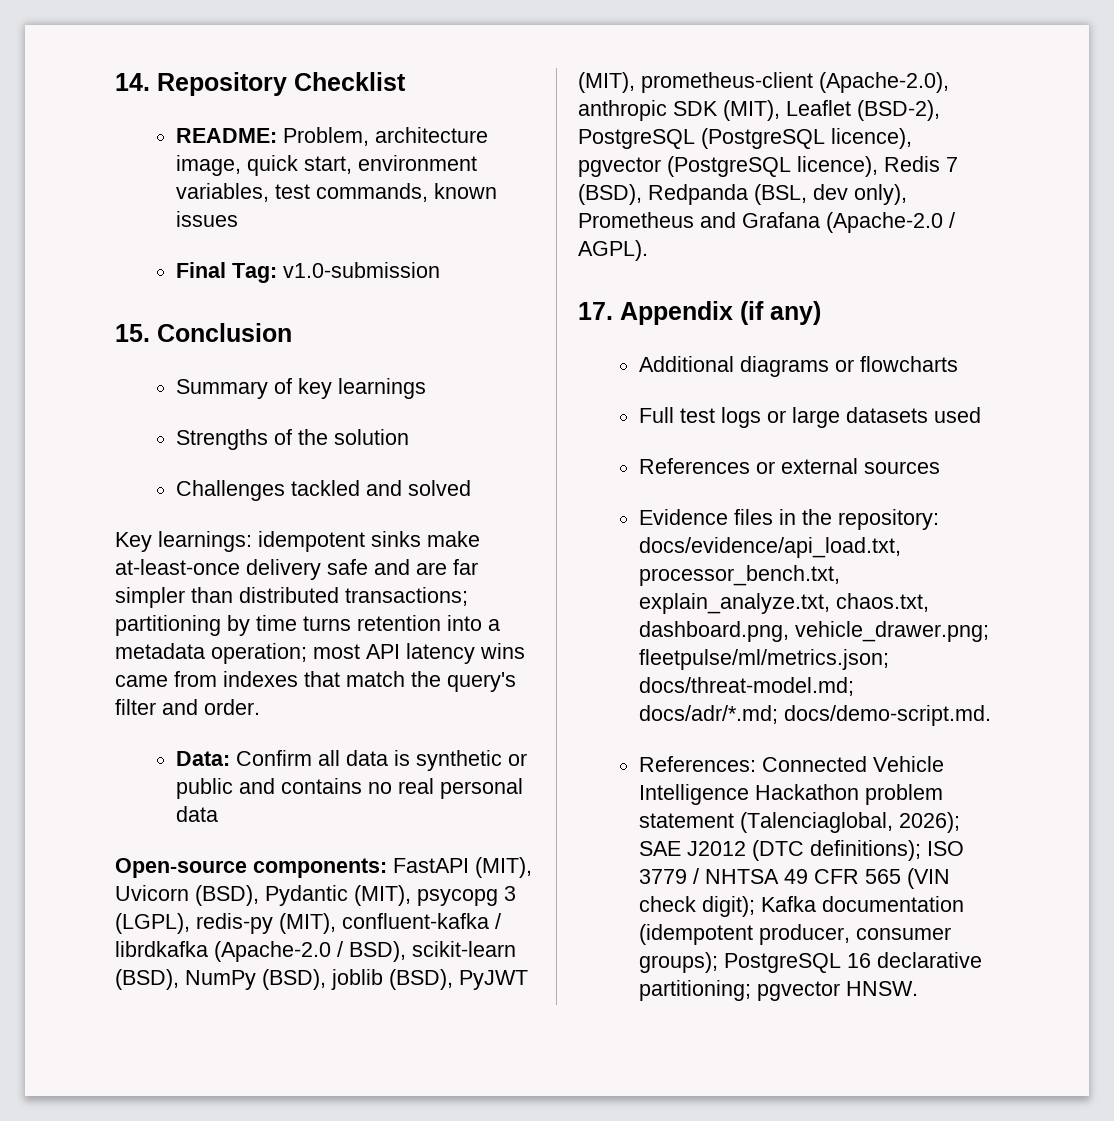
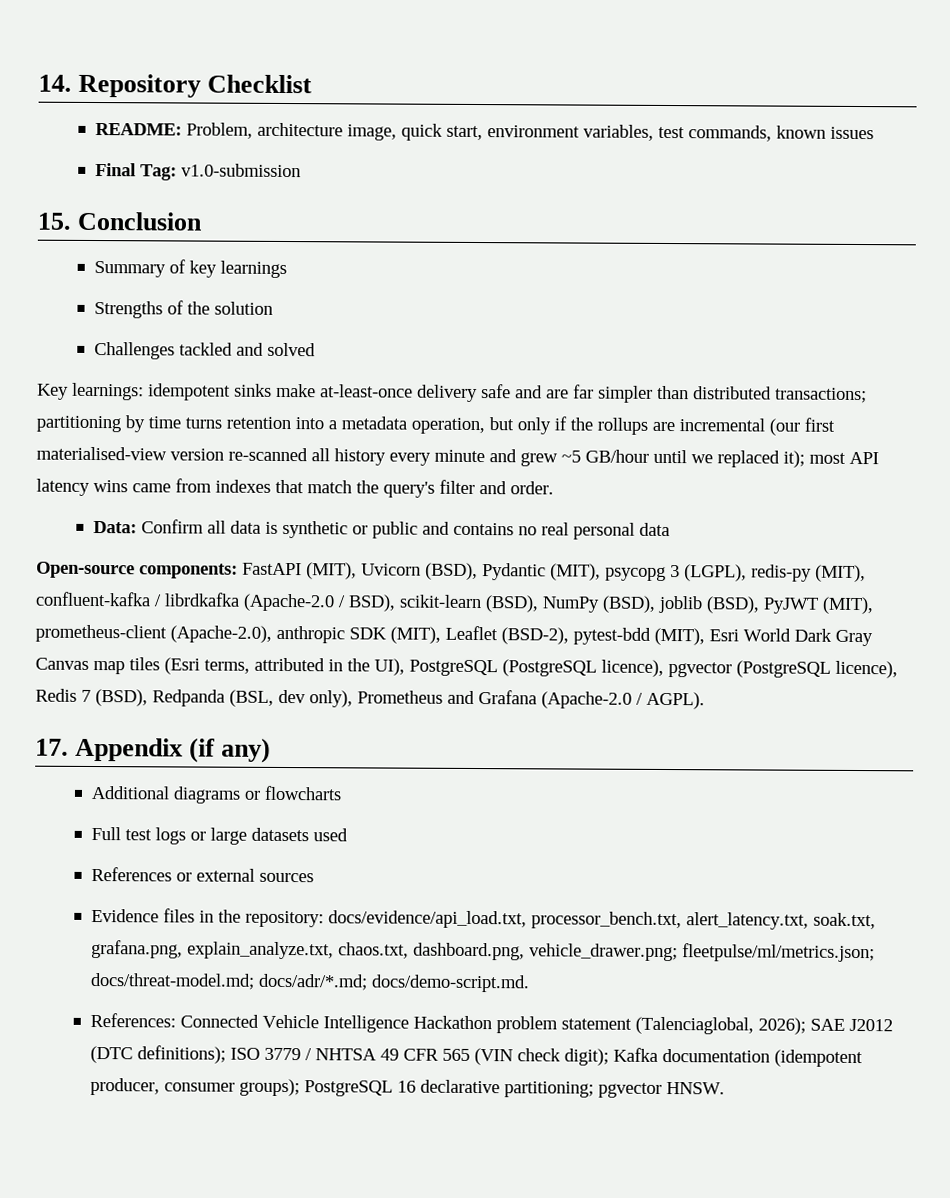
[211,643,307,664] operation; -> [411,416,835,436] [36,446,805,468] operation, but only if the rollups are incremental (our first materialised-view version re-scanned all history every minute and grew ~5 GB/hour until we replaced it);
(940, 110) none -> [573,627,873,647] [35,657,405,676] pytest-bdd (MIT), Esri World Dark Gray Canvas map tiles (Esri terms, attributed in the UI),
(841, 575) none -> [685,912,876,930] [90,939,183,959] alert_latency.txt, soak.txt, grafana.png,

